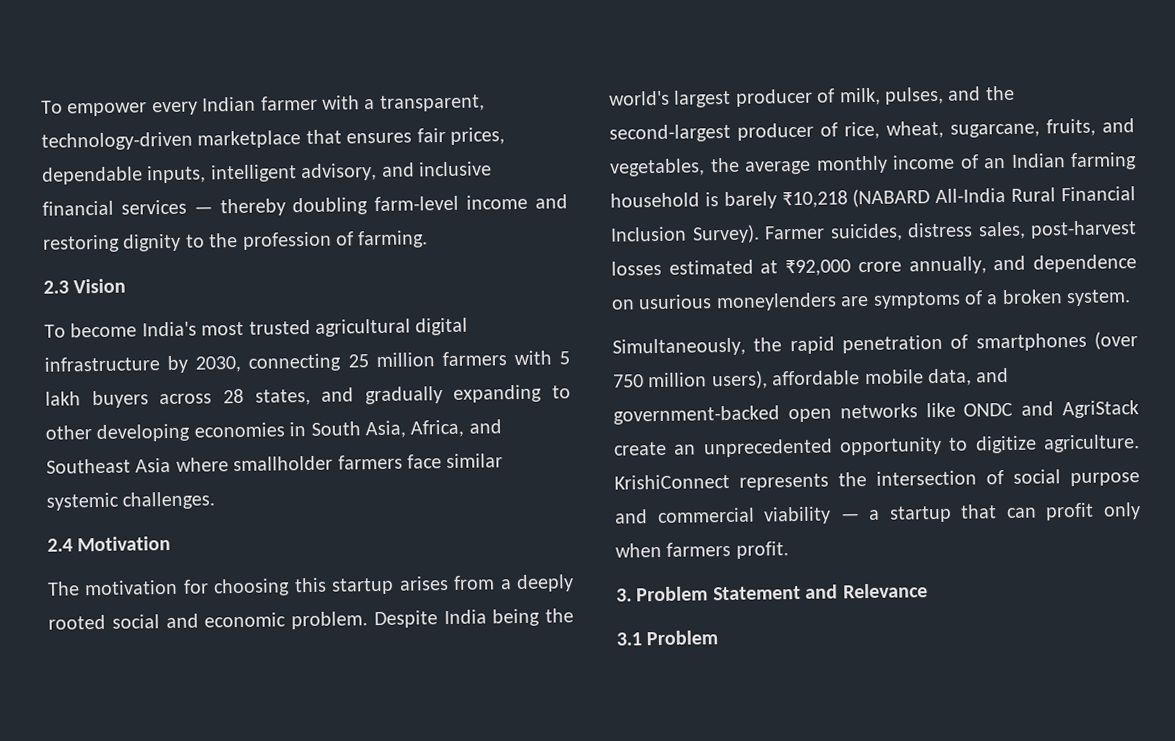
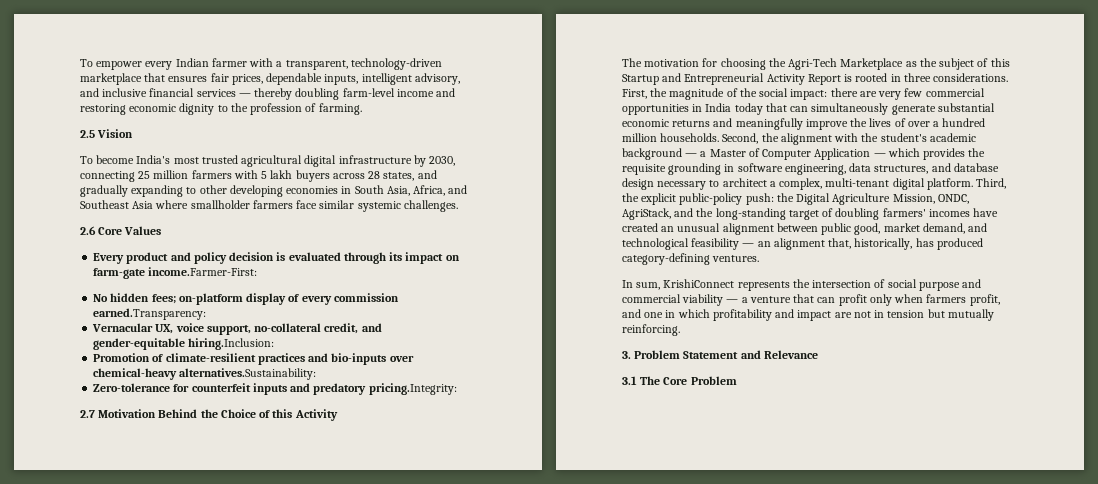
(120, 243) none -> [129,104,177,112] economic
[43,280,69,294] 2.3 -> [80,130,95,138] 2.5
[47,535,172,552] [47,574,574,597] [48,608,574,630] [609,85,1015,108] [609,118,1135,143] [609,152,1137,177] [610,186,1136,210] [610,220,1137,244] [611,254,1137,277] [611,289,1132,312] [612,331,1138,357] [613,367,1010,390] [613,400,1139,425] [614,434,1140,458] 2.4 Motivation // The motivation for choosing this startup arises from a deeply rooted social and economic problem. Despite India being the world's largest producer of milk, pulses, and the second-largest producer of rice, wheat, sugarcane, fruits, and vegetables, the average monthly income of an Indian farming household is barely ₹10,218 (NABARD All-India Rural Financial Inclusion Survey). Farmer suicides, distress sales, post-harvest losses estimated at ₹92,000 crore annually, and dependence on usurious moneylenders are symptoms of a broken system. // Simultaneously, the rapid penetration of smartphones (over 750 million users), affordable mobile data, and government-backed open networks like ONDC and AgriStack create an unprecedented opportunity to digitize agriculture. -> [80,226,162,235] [93,252,460,264] [93,267,258,279] [93,293,399,305] [93,308,207,320] [92,323,382,335] [93,338,275,350] [93,353,414,365] [93,368,317,380] [93,383,457,395] [80,409,338,421] [622,58,1010,70] [622,73,1009,85] [622,88,985,100] [622,103,995,115] [622,118,986,130] [622,133,976,145] [622,148,986,160] [622,163,999,175] [622,178,1007,190] [622,193,969,205] [622,208,999,220] [622,223,988,235] [622,238,983,250] [622,253,760,265] [622,280,661,290] 2.6 Core Values // Every product and policy decision is evaluated through its impact on farm-gate income.Farmer-First: // No hidden fees; on-platform display of every commission earned.Transparency: // Vernacular UX, voice support, no-collateral credit, and gender-equitable hiring.Inclusion: // Promotion of climate-resilient practices and bio-inputs over chemical-heavy alternatives.Sustainability: // Zero-tolerance for counterfeit inputs and predatory pricing.Integrity: // 2.7 Motivation Behind the Choice of this Activity // The motivation for choosing the Agri-Tech Marketplace as the subject of this Startup and Entrepreneurial Activity Report is rooted in three considerations. First, the magnitude of the social impact: there are very few commercial opportunities in India today that can simultaneously generate substantial economic returns and meaningfully improve the lives of over a hundred million households. Second, the alignment with the student's academic background — a Master of Computer Application — which provides the requisite grounding in software engineering, data structures, and database design necessary to architect a complex, multi-tenant digital platform. Third, the explicit public-policy push: the Digital Agriculture Mission, ONDC, AgriStack, and the long-standing target of doubling farmers' incomes have created an unusual alignment between public good, market demand, and technological feasibility — an alignment that, historically, has produced category-defining ventures. // In sum,
[888,505,952,523] startup -> [749,296,791,303] venture
[735,541,789,559] profit. -> [969,294,1000,306] [622,309,994,321] [622,324,680,336] profit, and one in which profitability and impact are not in tension but mutually reinforcing.
(642, 639) none -> [640,376,688,385] The Core

